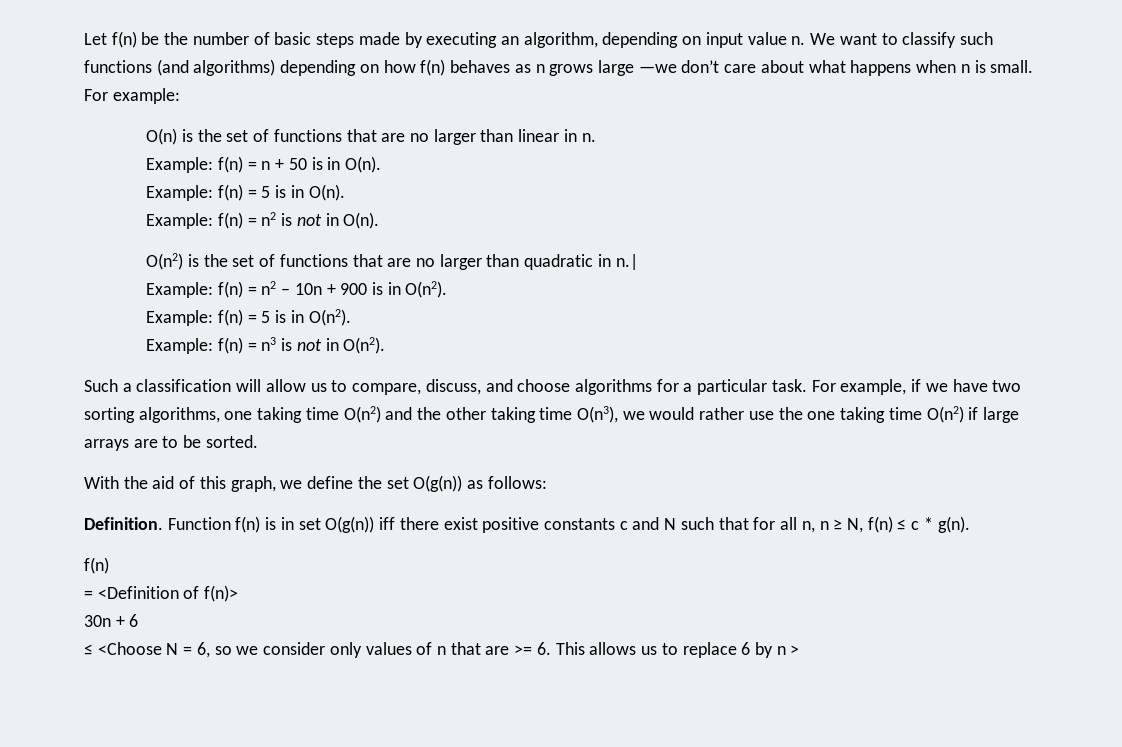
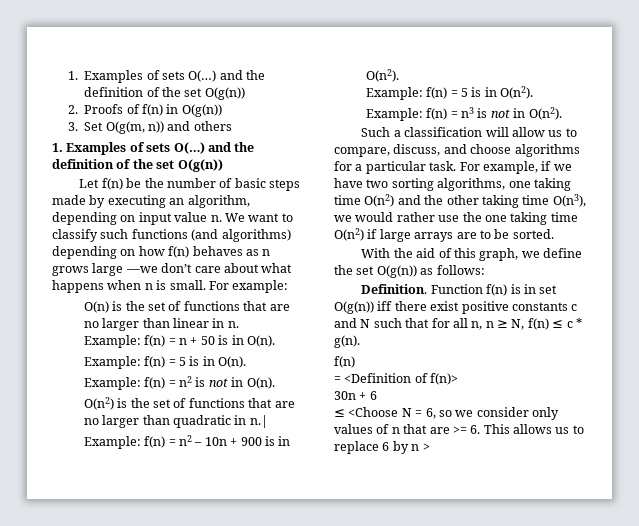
(84, 39) none -> [67,70,266,83] [84,87,245,100] [67,104,222,117] [67,121,232,134] [52,142,255,155] [52,159,223,172] 1. Examples of sets O(…) and the definition of the set O(g(n)) // 2. Proofs of f(n) in O(g(n)) // 3. Set O(g(m, n)) and others // 1. Examples of sets O(…) and the definition of the set O(g(n)) //

